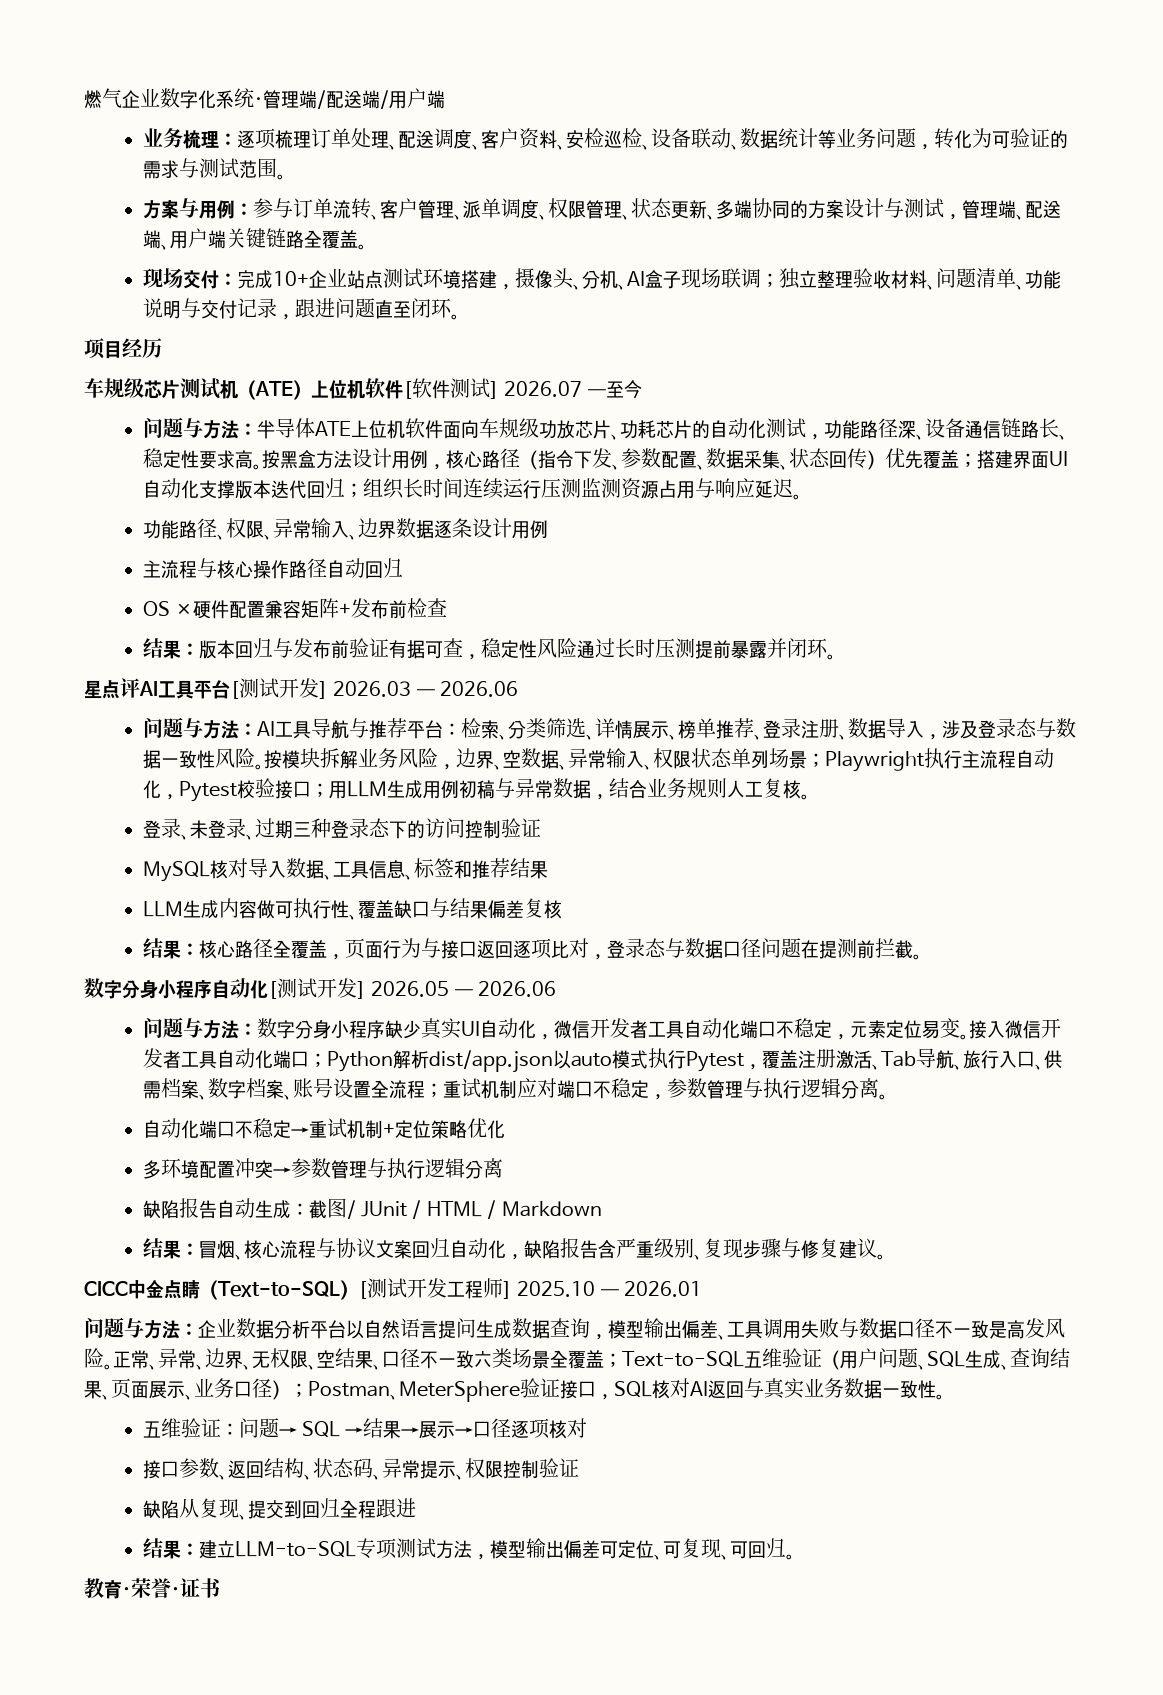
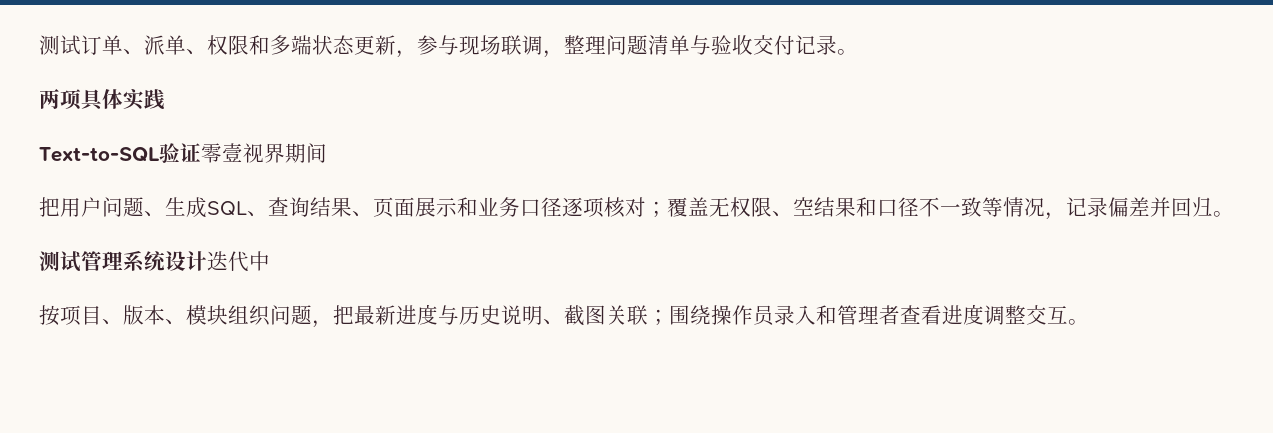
[84,88,445,109] [142,128,1068,150] [142,158,286,180] [142,198,1061,220] [142,228,367,250] [142,268,1061,290] [142,298,460,320] [84,338,162,359] [84,378,642,400] [142,417,1069,440] [142,448,1068,470] [142,478,802,500] [142,518,548,540] [142,558,403,579] [142,598,447,619] [142,638,836,660] [84,678,519,699] [142,717,1076,740] [142,748,1054,772] [142,778,810,802] [142,818,541,840] [142,858,548,882] [142,898,562,920] [142,938,922,960] [84,978,557,999] [142,1017,1061,1040] [142,1048,1063,1073] [142,1078,888,1100] [142,1118,505,1139] [142,1158,503,1179] [142,1198,602,1219] [142,1238,886,1260] [84,1278,703,1300] [84,1317,1065,1340] [84,1348,840,1370] 燃气企业数字化系统·管理端/配送端/用户端 // 业务梳理：逐项梳理订单处理、配送调度、客户资料、安检巡检、设备联动、数据统计等业务问题，转化为可验证的需求与测试范围。 // 方案与用例：参与订单流转、客户管理、派单调度、权限管理、状态更新、多端协同的方案设计与测试，管理端、配送端、用户端关键链路全覆盖。 // 现场交付：完成10+企业站点测试环境搭建，摄像头、分机、AI盒子现场联调；独立整理验收材料、问题清单、功能说明与交付记录，跟进问题直至闭环。 // 项目经历 // 车规级芯片测试机（ATE）上位机软件[软件测试] 2026.07 —至今 // 问题与方法：半导体ATE上位机软件面向车规级功放芯片、功耗芯片的自动化测试，功能路径深、设备通信链路长、稳定性要求高。按黑盒方法设计用例，核心路径（指令下发、参数配置、数据采集、状态回传）优先覆盖；搭建界面UI自动化支撑版本迭代回归；组织长时间连续运行压测监测资源占用与响应延迟。 // 功能路径、权限、异常输入、边界数据逐条设计用例 // 主流程与核心操作路径自动回归 // OS ×硬件配置兼容矩阵+发布前检查 // 结果：版本回归与发布前验证有据可查，稳定性风险通过长时压测提前暴露并闭环。 // 星点评AI工具平台[测试开发] 2026.03 — 2026.06 // 问题与方法：AI工具导航与推荐平台：检索、分类筛选、详情展示、榜单推荐、登录注册、数据导入，涉及登录态与数据一致性风险。按模块拆解业务风险，边界、空数据、异常输入、权限状态单列场景；Playwright执行主流程自动化，Pytest校验接口；用LLM生成用例初稿与异常数据，结合业务规则人工复核。 // 登录、未登录、过期三种登录态下的访问控制验证 // MySQL核对导入数据、工具信息、标签和推荐结果 // LLM生成内容做可执行性、覆盖缺口与结果偏差复核 // 结果：核心路径全覆盖，页面行为与接口返回逐项比对，登录态与数据口径问题在提测前拦截。 // 数字分身小程序自动化[测试开发] 2026.05 — 2026.06 // 问题与方法：数字分身小程序缺少真实UI自动化，微信开发者工具自动化端口不稳定，元素定位易变。接入微信开发者工具自动化端口；Python解析dist/app.json以auto模式执行Pytest，覆盖注册激活、Tab导航、旅行入口、供需档案、数字档案、账号设置全流程；重试机制应对端口不稳定，参数管理与执行逻辑分离。 // 自动化端口不稳定→重试机制+定位策略优化 // 多环境配置冲突→参数管理与执行逻辑分离 // 缺陷报告自动生成：截图/ JUnit / HTML / Markdown // 结果：冒烟、核心流程与协议文案回归自动化，缺陷报告含严重级别、复现步骤与修复建议。 // CICC中金点睛（Text-to-SQL）[测试开发工程师] 2025.10 — 2026.01 // 问题与方法：企业数据分析平台以自然语言提问生成数据查询，模型输出偏差、工具调用失败与数据口径不一致是高发风险。正常、异常、边界、无权限、空结果、口径不一致六类场景全覆盖；Text-to-SQL五维验证（ -> [39,35,858,58] [39,89,165,111] [39,143,327,163] [39,197,60,217] 测试订单、派单、权限和多端状态更新，参与现场联调，整理问题清单与验收交付记录。 // 两项具体实践 // Text-to-SQL验证零壹视界期间 // 把
[926,1350,1001,1369] SQL生成 -> [165,197,247,218] 生成SQL
[185,1394,194,1400] 、 -> [457,197,478,217] 和
[272,1378,945,1402] [142,1418,588,1439] [142,1458,579,1480] [142,1498,416,1520] [142,1538,795,1560] [84,1578,221,1599] ）；Postman、MeterSphere验证接口，SQL核对AI返回与真实业务数据一致性。 // 五维验证：问题→ SQL →结果→展示→口径逐项核对 // 接口参数、返回结构、状态码、异常提示、权限控制验证 // 缺陷从复现、提交到回归全程跟进 // 结果：建立LLM-to-SQL专项测试方法，模型输出偏差可定位、可复现、可回归。 // 教育·荣誉·证书 -> [562,197,1234,220] [39,250,270,272] [39,304,1089,328] 逐项核对；覆盖无权限、空结果和口径不一致等情况，记录偏差并回归。 // 测试管理系统设计迭代中 // 按项目、版本、模块组织问题，把最新进度与历史说明、截图关联；围绕操作员录入和管理者查看进度调整交互。

